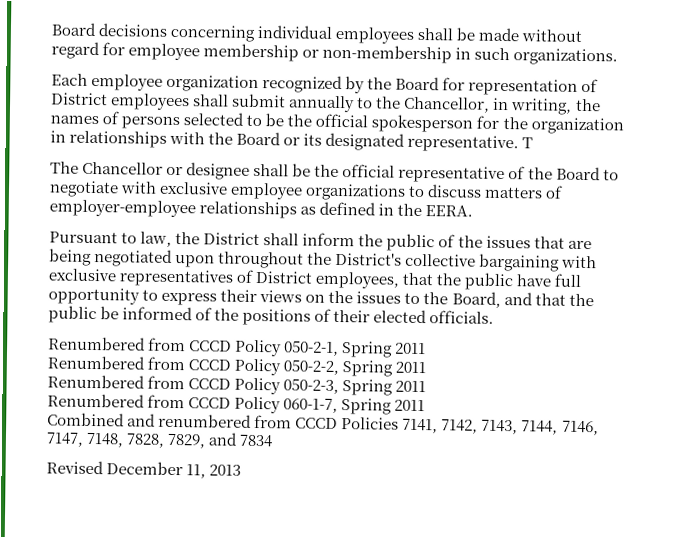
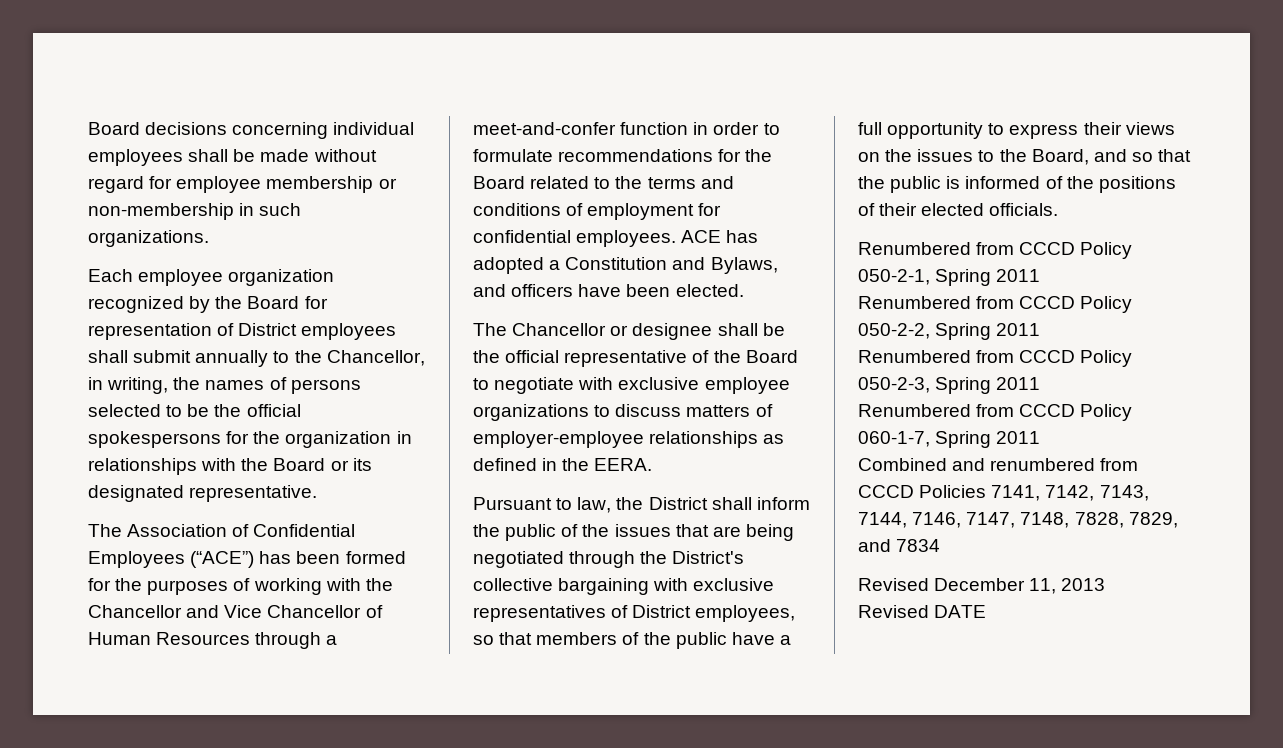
[371,114,474,133] spokesperson -> [88,431,221,448] spokespersons
[522,137,534,149] T -> [88,524,356,537] [88,551,406,568] [88,578,393,595] [88,605,383,618] [88,632,338,649] [473,122,780,135] [473,149,773,162] [473,176,734,189] [473,203,722,220] [473,230,759,247] [473,257,778,274] [473,284,744,297] // The Association of Confidential Employees (“ACE”) has been formed for the purposes of working with the Chancellor and Vice Chancellor of Human Resources through a meet-and-confer function in order to formulate recommendations for the Board related to the terms and conditions of employment for confidential employees. ACE has adopted a Constitution and Bylaws, and officers have been elected.
[175,251,305,269] upon throughout -> [569,551,636,568] through
[402,272,435,286] that -> [473,632,640,645] so that members of
(552, 280) none -> [779,635,791,645] a
[534,293,594,307] [48,305,120,324] that the public be -> [1131,149,1192,162] [858,176,961,193] so that the public is
(242, 470) none -> [858,605,987,618] // Revised DATE

